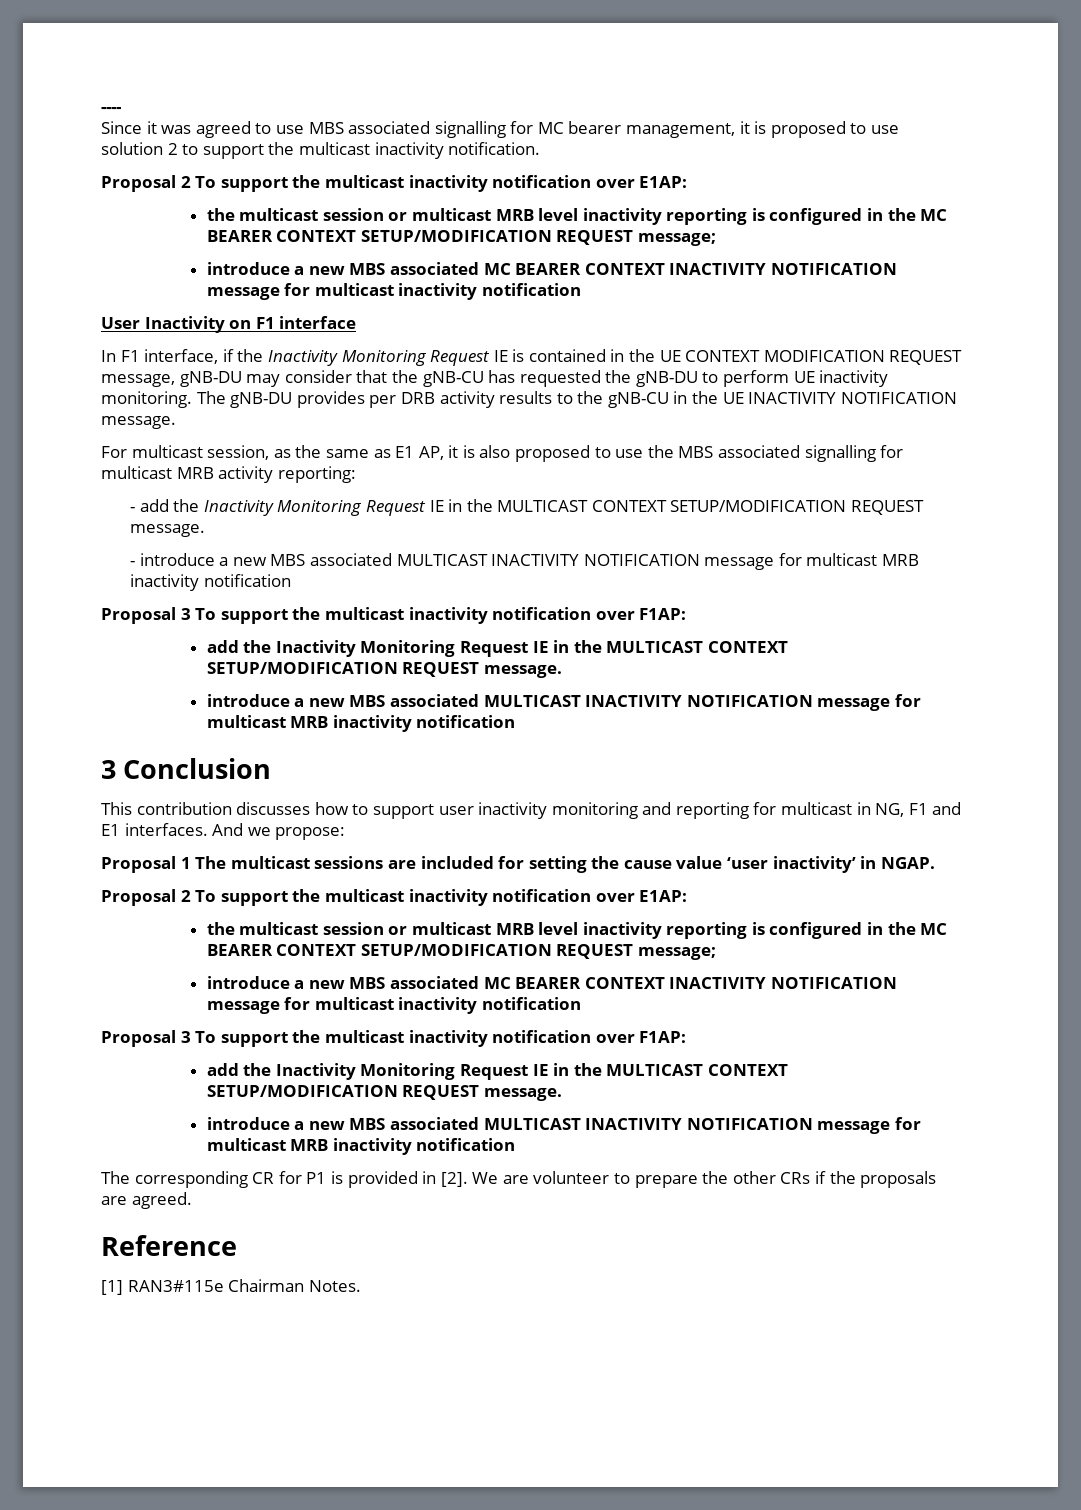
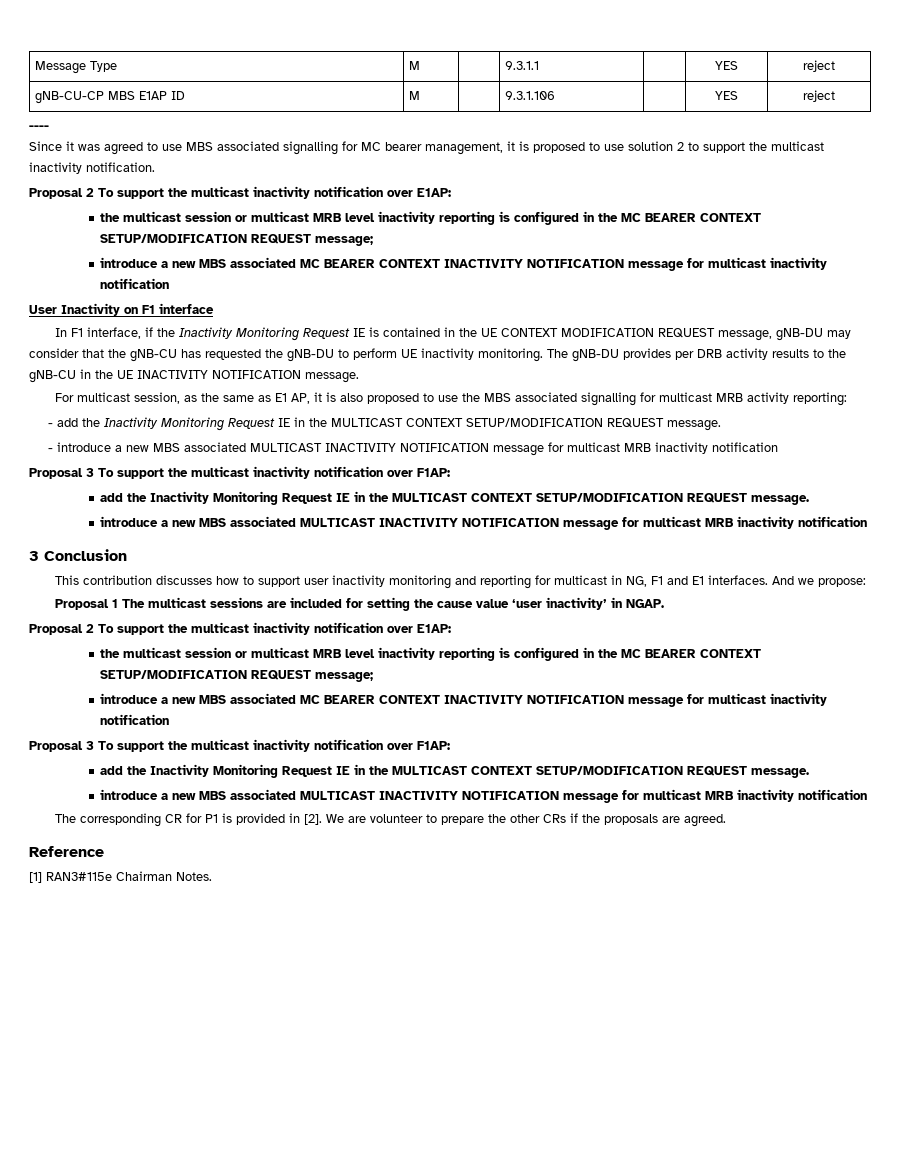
(101, 110) none -> [35,61,118,74] [409,61,421,70] [505,61,540,70] [715,61,738,70] [803,60,835,72] [35,91,186,104] [409,91,421,100] [505,91,556,100] [715,91,738,100] [803,90,835,102] Message Type | M | | 9.3.1.1 | | YES | reject // gNB-CU-CP MBS E1AP ID | M | | 9.3.1.106 | | YES | reject //

